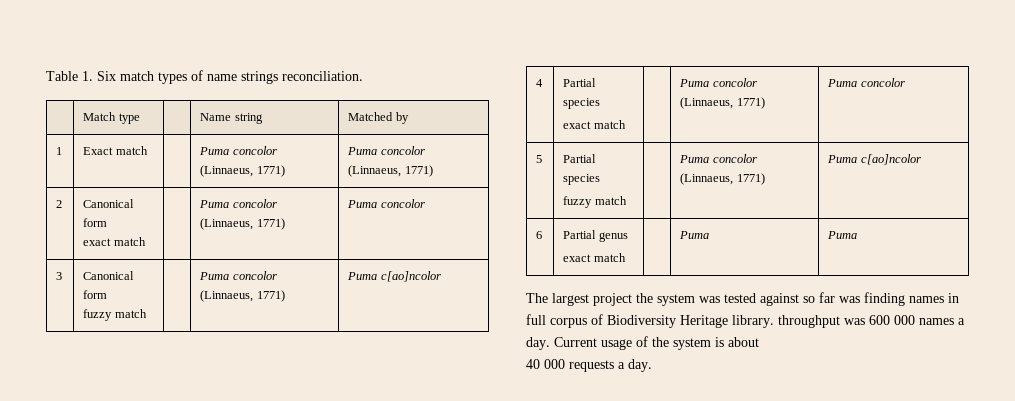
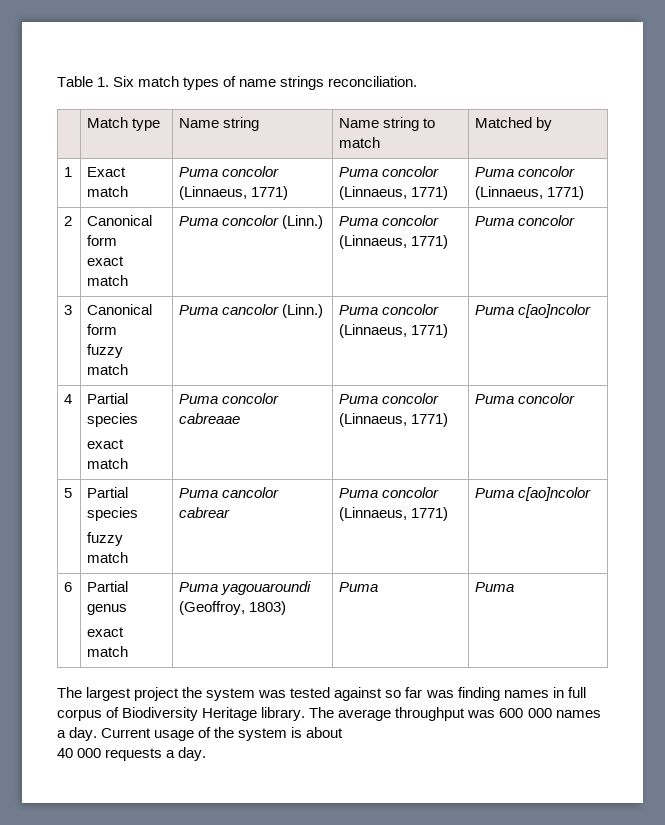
[200,113,263,124] | Name string -> [179,117,260,131] [339,117,436,131] [339,137,381,148] Name string | Name string to match
(148, 150) none -> [179,166,280,177] [179,186,289,200] Puma concolor (Linnaeus, 1771)
(146, 241) none -> [179,215,324,229] Puma concolor (Linn.)
(147, 313) none -> [179,304,324,318] Puma cancolor (Linn.)
(626, 124) none -> [179,393,280,404] [179,413,241,424] Puma concolor cabreaae
(627, 200) none -> [179,487,280,498] [179,507,231,518] Puma cancolor cabrear
(626, 257) none -> [179,581,312,595] [179,601,287,615] Puma yagouaroundi (Geoffroy, 1803)
(774, 321) none -> [309,707,392,721] The average

